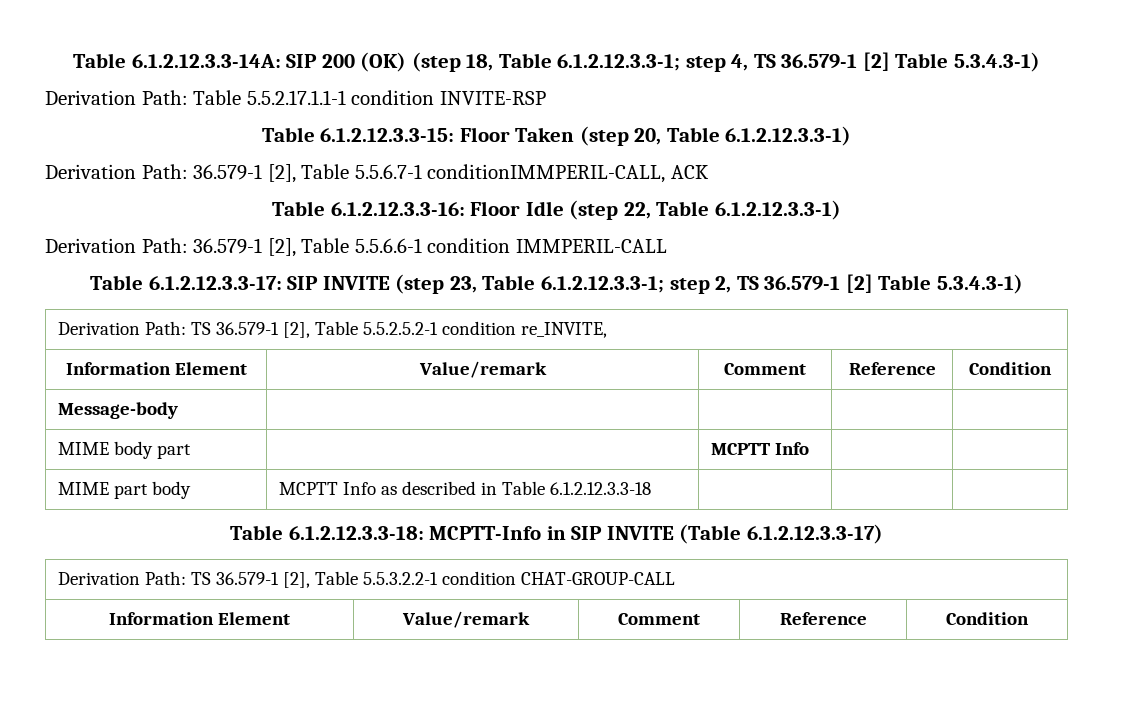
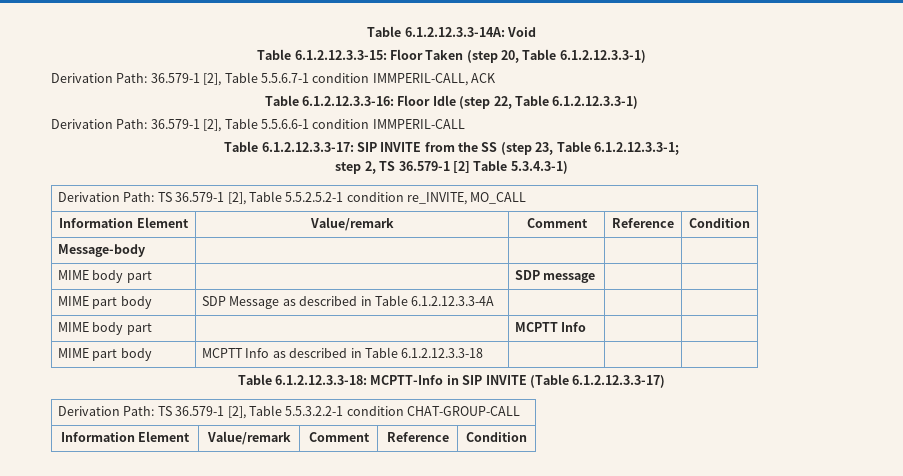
[286,52,1041,72] [45,90,546,105] SIP 200 (OK) (step 18, Table 6.1.2.12.3.3-1; step 4, TS 36.579-1 [2] Table 5.3.4.3-1) // Derivation Path: Table 5.5.2.17.1.1-1 condition INVITE-RSP -> [506,27,536,37] Void
[427,164,666,183] conditionIMMPERIL-CALL, -> [312,73,468,86] condition IMMPERIL-CALL,
(390, 283) none -> [424,142,498,152] from the SS
(665, 284) none -> (679, 148) //
(607, 330) none -> [470,192,527,204] MO_CALL
(178, 410) none -> [57,270,152,283] [514,270,596,283] [57,296,152,309] [201,295,495,309] // MIME body part | | SDP message | | // MIME part body | SDP Message as described in Table 6.1.2.12.3.3-4A | | |

